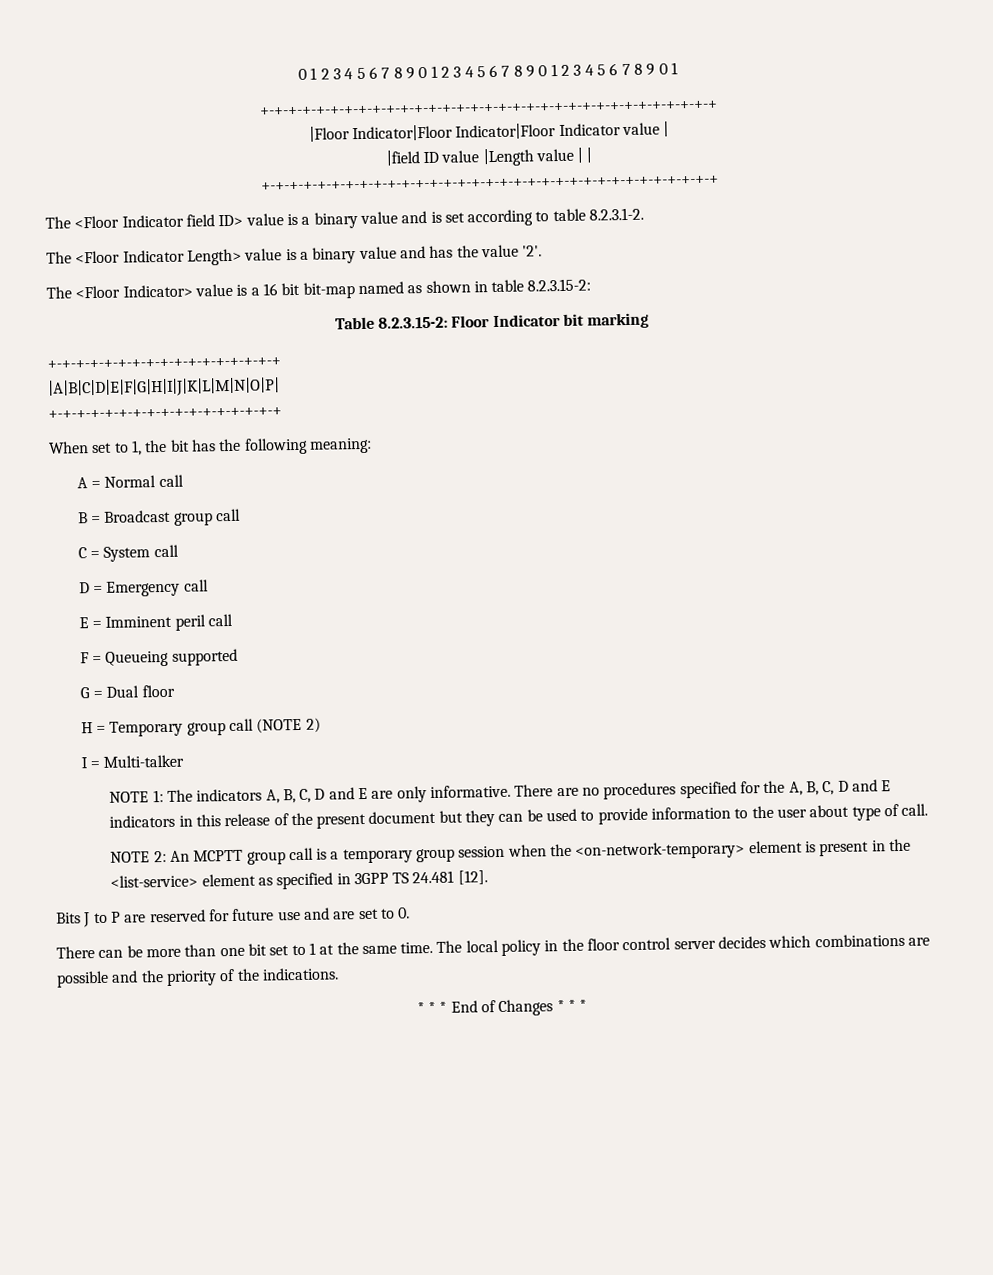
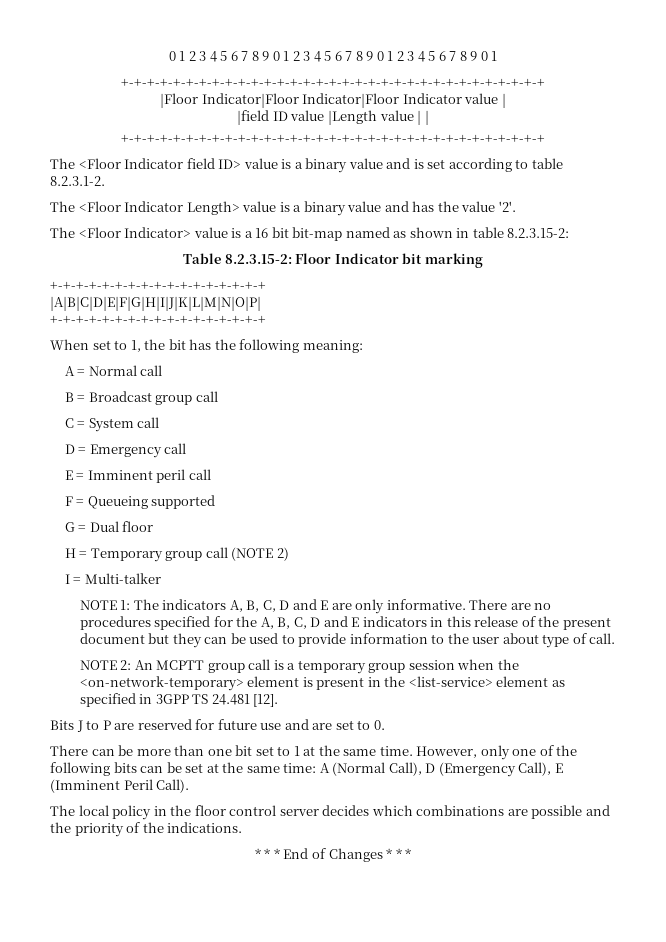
(434, 947) none -> [416,745,578,760] [50,762,563,777] [50,779,190,793] However, only one of the following bits can be set at the same time: A (Normal Call), D (Emergency Call), E (Imminent Peril Call). //

